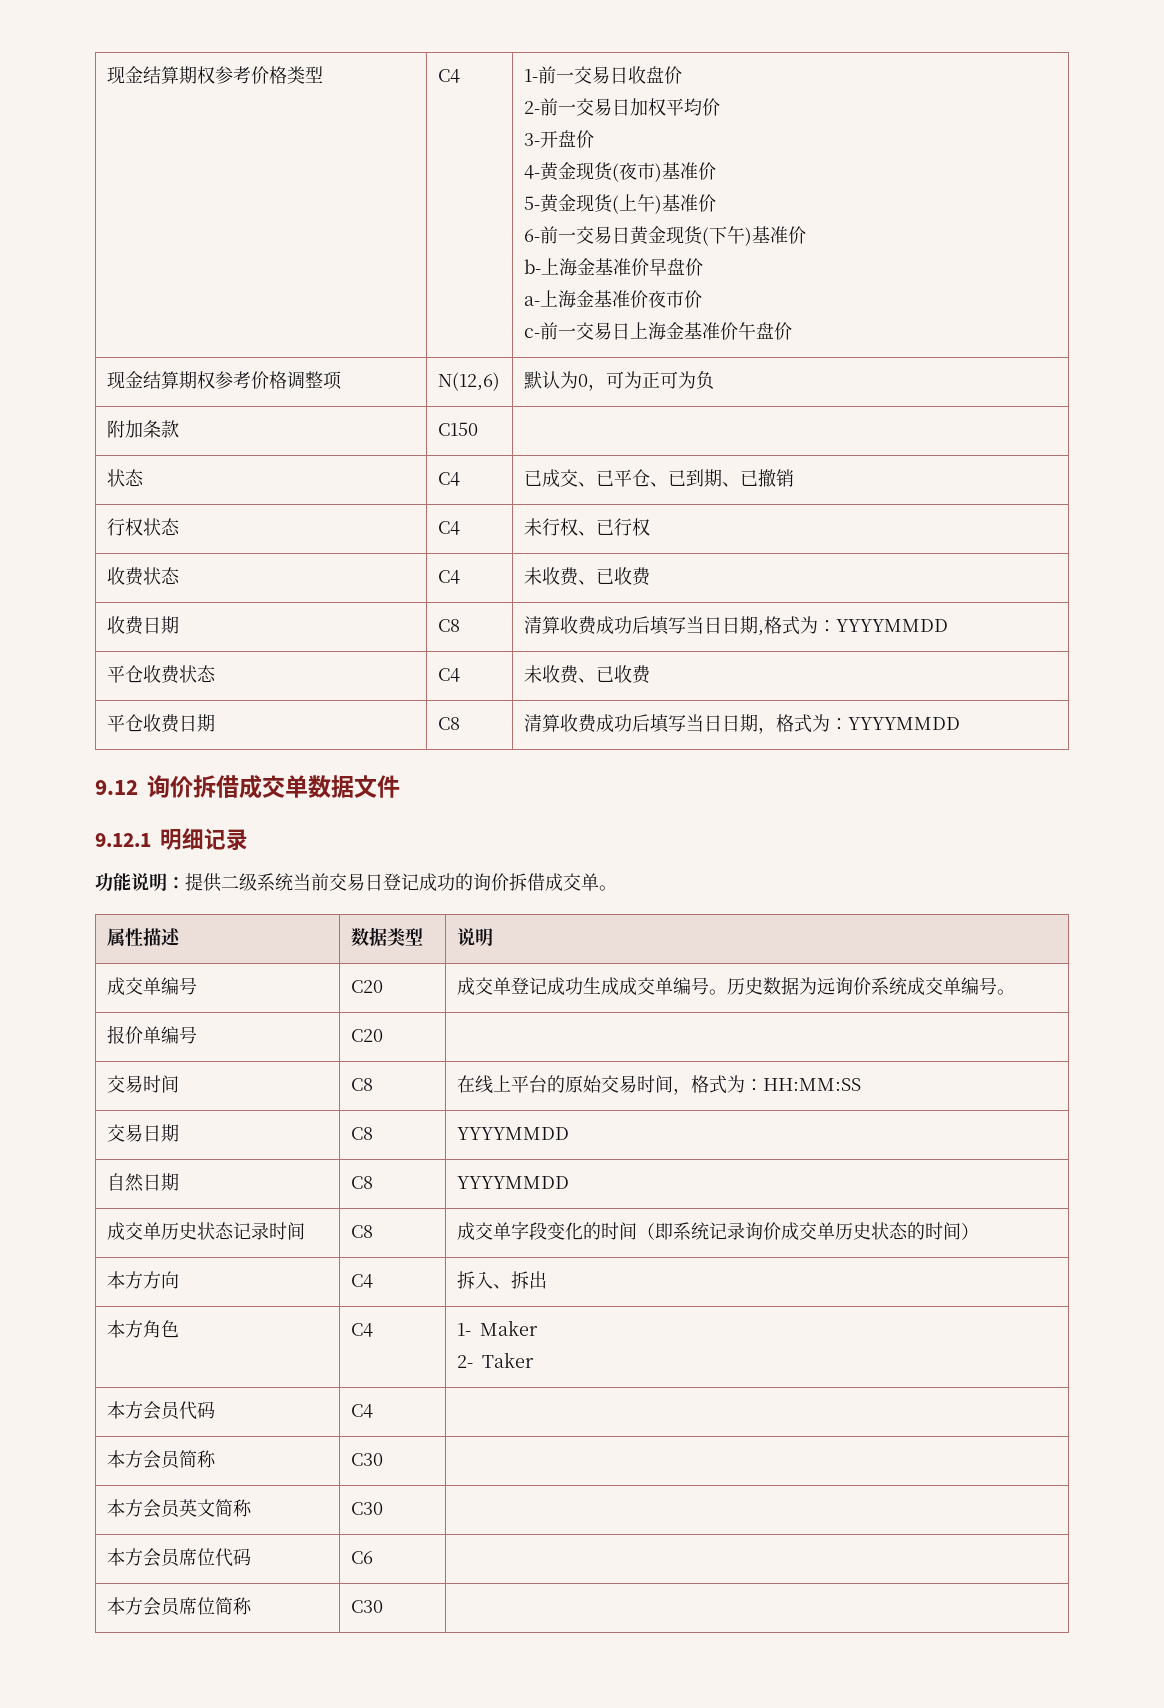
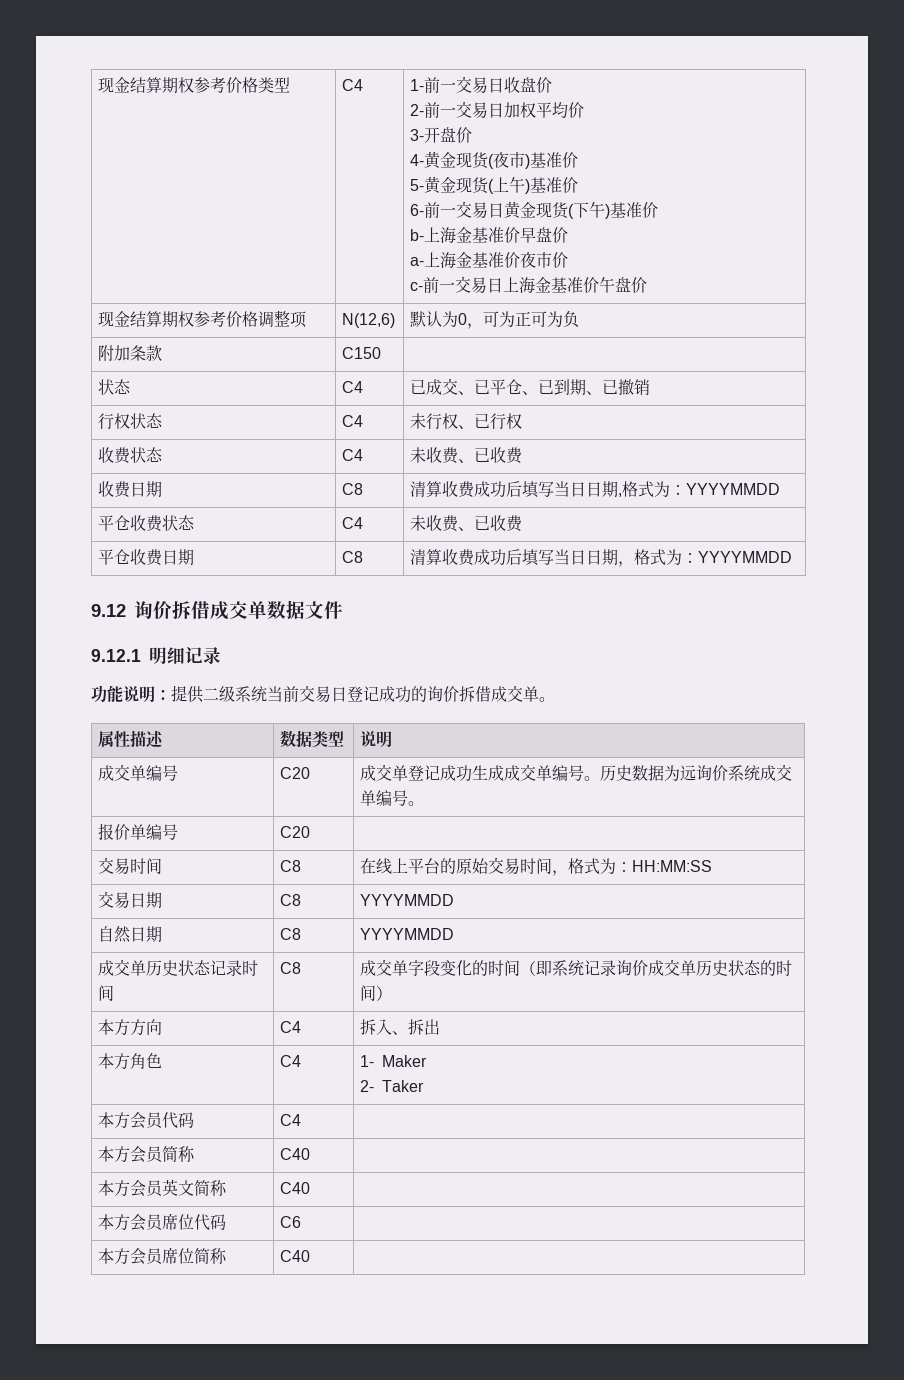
[350,1453,383,1466] C30 -> [279,1148,310,1160] C40
[350,1502,383,1515] C30 -> [279,1182,310,1194] C40
[350,1600,383,1613] C30 -> [279,1250,310,1262] C40

